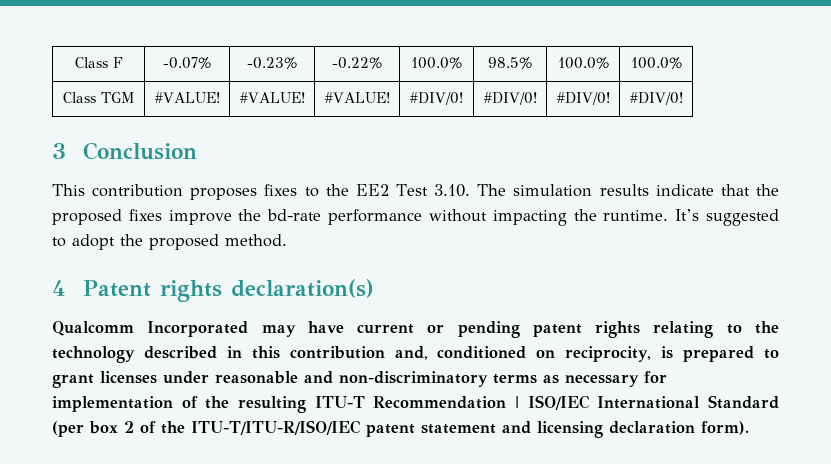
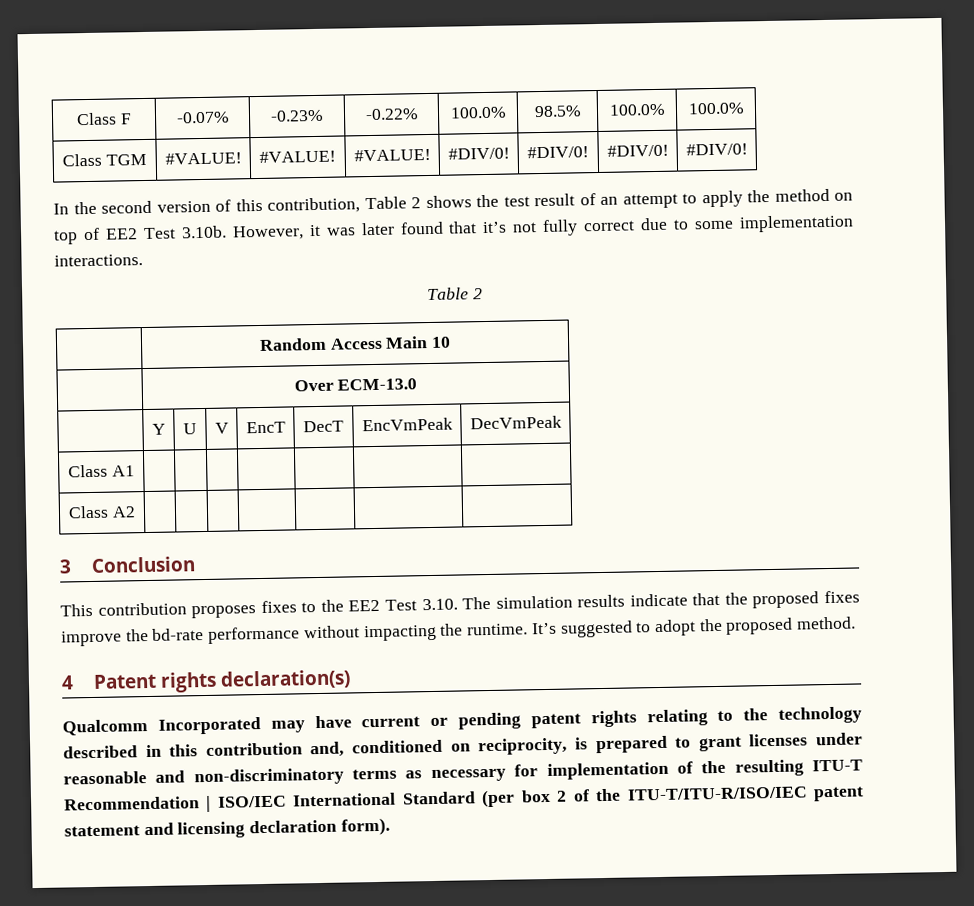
(683, 98) none -> [53,188,853,215] [54,214,855,245] [54,254,143,267] [427,287,483,301] [258,336,452,352] [293,378,418,392] [151,423,166,435] [183,423,197,435] [214,422,229,434] [245,421,286,434] [303,420,344,433] [361,417,453,432] [469,415,562,430] [68,464,135,478] [68,505,136,519] // In the second version of this contribution, Table 2 shows the test result of an attempt to apply the method on top of EE2 Test 3.10b. However, it was later found that it’s not fully correct due to some implementation interactions. // Table 2 // | Random Access Main 10 // | Over ECM-13.0 // | Y | U | V | EncT | DecT | EncVmPeak | DecVmPeak // Class A1 | | | | | | | // Class A2 | | | | | | |

